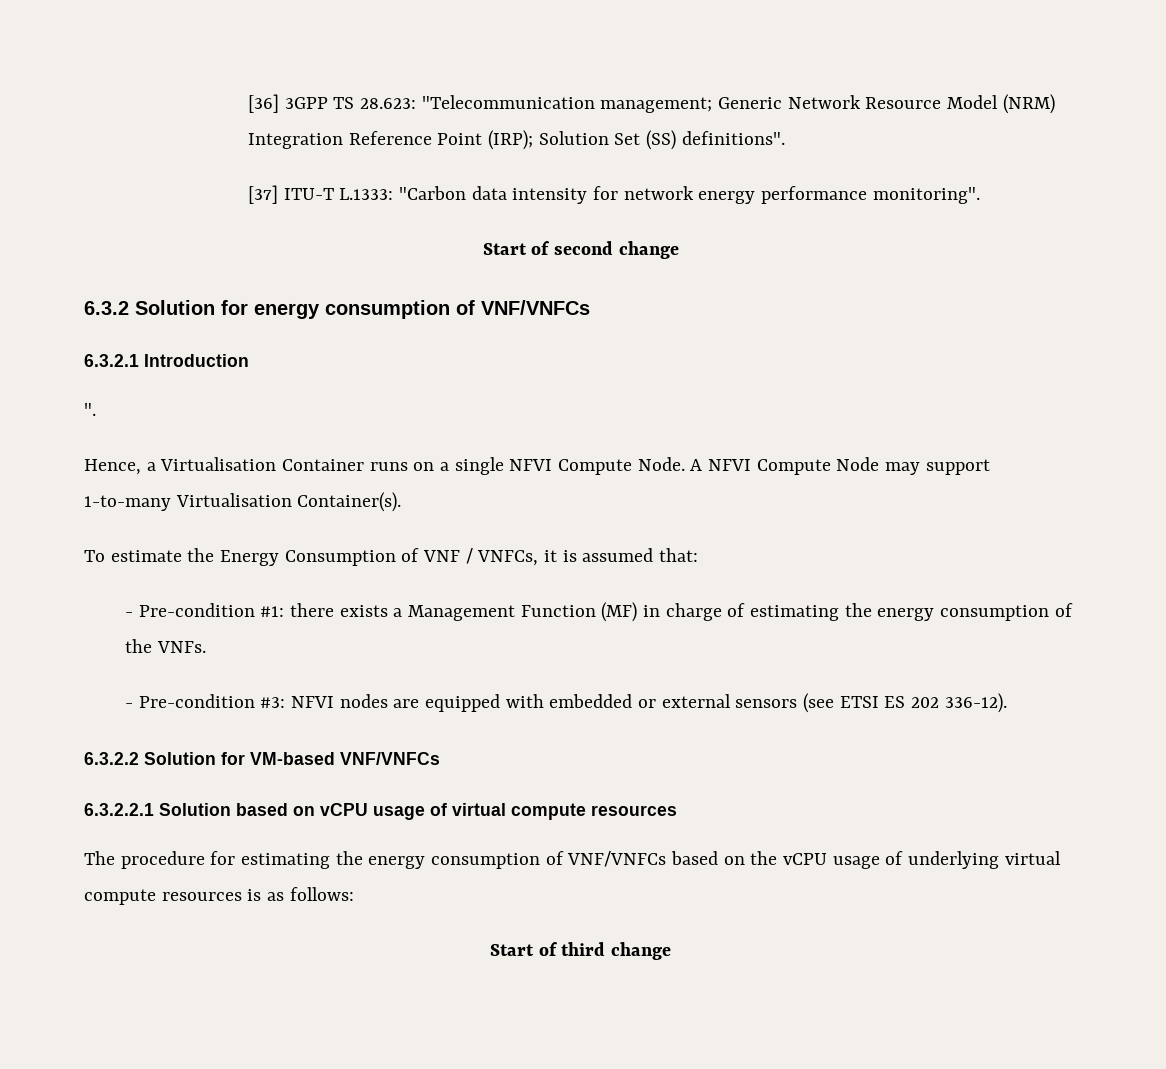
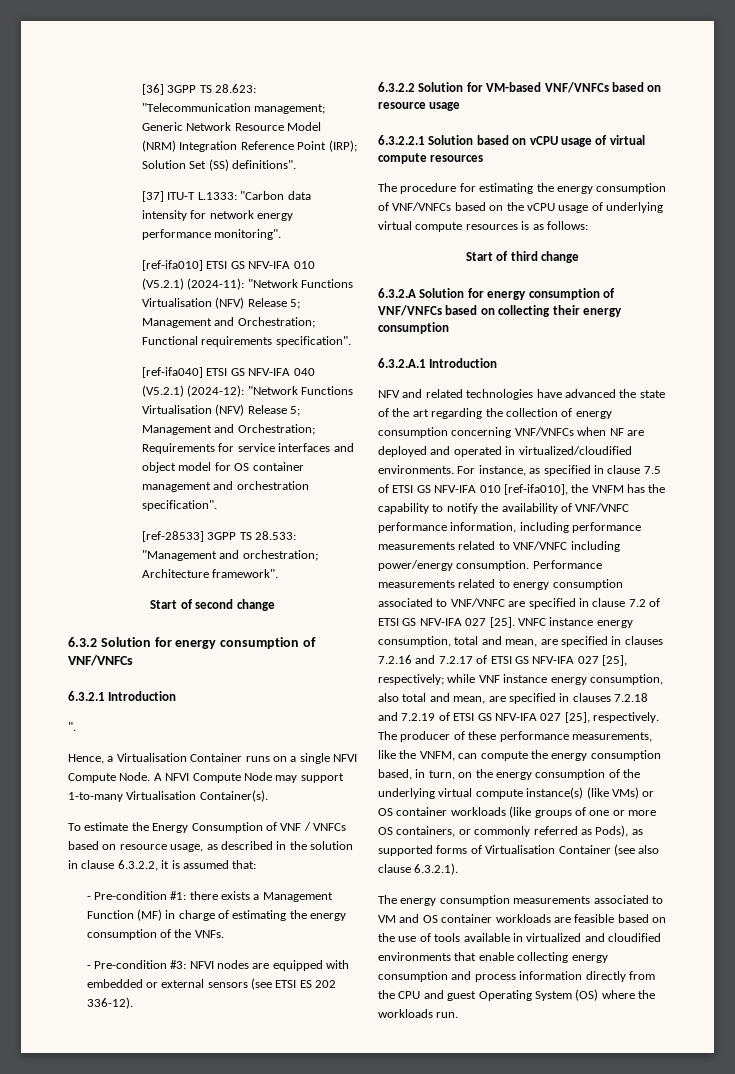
(980, 195) none -> [142,260,315,271] [142,278,354,290] [142,297,301,309] [142,317,315,328] [142,336,351,347] [142,367,315,378] [142,385,354,397] [142,404,301,416] [142,424,315,435] [142,443,354,454] [142,462,304,473] [142,481,309,492] [142,500,218,511] [142,531,297,542] [142,550,318,561] [142,569,279,578] // [ref-ifa010] ETSI GS NFV-IFA 010 (V5.2.1) (2024-11): "Network Functions Virtualisation (NFV) Release 5; Management and Orchestration; Functional requirements specification". // [ref-ifa040] ETSI GS NFV-IFA 040 (V5.2.1) (2024-12): "Network Functions Virtualisation (NFV) Release 5; Management and Orchestration; Requirements for service interfaces and object model for OS container management and orchestration specification". // [ref-28533] 3GPP TS 28.533: "Management and orchestration; Architecture framework".
[477,550,539,566] VNFCs, -> [313,823,346,831] [68,841,353,852] [68,860,158,871] VNFCs based on resource usage, as described in the solution in clause 6.3.2.2,
(440, 758) none -> [611,82,662,92] [378,102,461,111] based on resource usage
(672, 951) none -> [378,288,615,300] [378,305,622,317] [378,322,449,334] [378,358,498,368] [378,389,665,400] [378,408,612,419] [378,427,644,438] [378,446,632,457] [378,465,661,476] [378,484,666,495] [378,503,630,514] [378,522,642,533] [378,541,620,552] [378,560,602,571] [378,579,623,590] [378,598,660,609] [378,617,633,628] [378,636,663,647] [378,655,627,666] [378,674,663,685] [378,693,648,704] [378,712,659,723] [378,731,652,742] [378,750,661,761] [378,769,640,780] [378,787,655,799] [378,806,656,818] [378,825,643,837] [378,844,660,856] [378,863,459,875] [378,895,663,906] [378,914,666,923] [378,933,661,942] [378,952,608,963] [378,971,655,982] [378,989,655,1001] [378,1009,459,1018] // 6.3.2.A Solution for energy consumption of VNF/VNFCs based on collecting their energy consumption // 6.3.2.A.1 Introduction // NFV and related technologies have advanced the state of the art regarding the collection of energy consumption concerning VNF/VNFCs when NF are deployed and operated in virtualized/cloudified environments. For instance, as specified in clause 7.5 of ETSI GS NFV-IFA 010 [ref-ifa010], the VNFM has the capability to notify the availability of VNF/VNFC performance information, including performance measurements related to VNF/VNFC including power/energy consumption. Performance measurements related to energy consumption associated to VNF/VNFC are specified in clause 7.2 of ETSI GS NFV-IFA 027 [25]. VNFC instance energy consumption, total and mean, are specified in clauses 7.2.16 and 7.2.17 of ETSI GS NFV-IFA 027 [25], respectively; while VNF instance energy consumption, also total and mean, are specified in clauses 7.2.18 and 7.2.19 of ETSI GS NFV-IFA 027 [25], respectively. The producer of these performance measurements, like the VNFM, can compute the energy consumption based, in turn, on the energy consumption of the underlying virtual compute instance(s) (like VMs) or OS container workloads (like groups of one or more OS containers, or commonly referred as Pods), as supported forms of Virtualisation Container (see also clause 6.3.2.1). // The energy consumption measurements associated to VM and OS container workloads are feasible based on the use of tools available in virtualized and cloudified environments that enable collecting energy consumption and process information directly from the CPU and guest Operating System (OS) where the workloads run.

